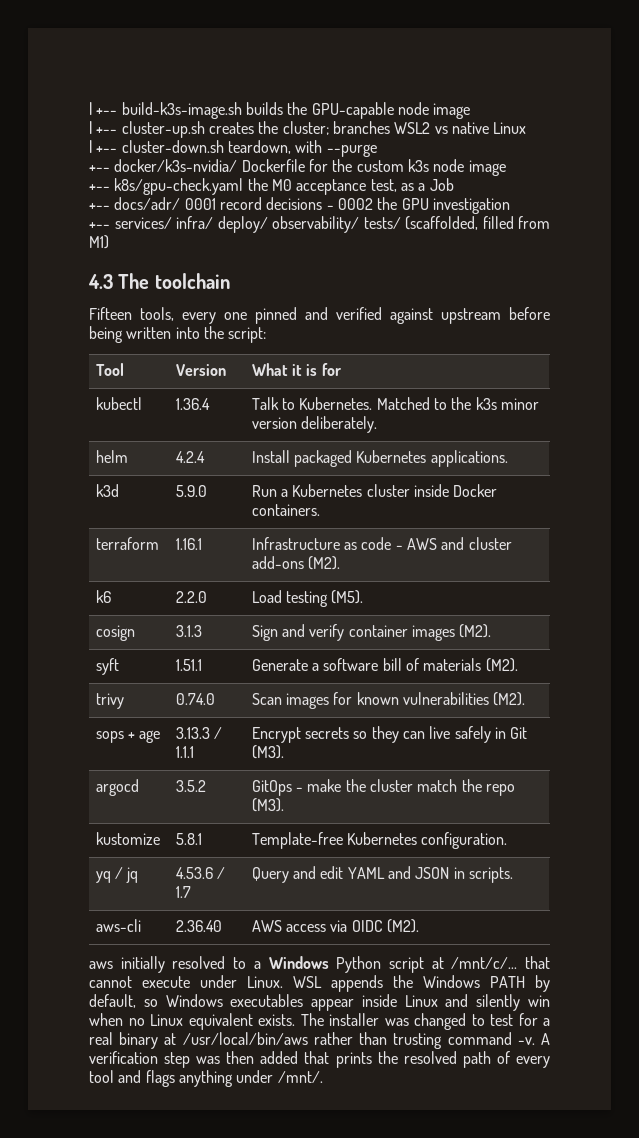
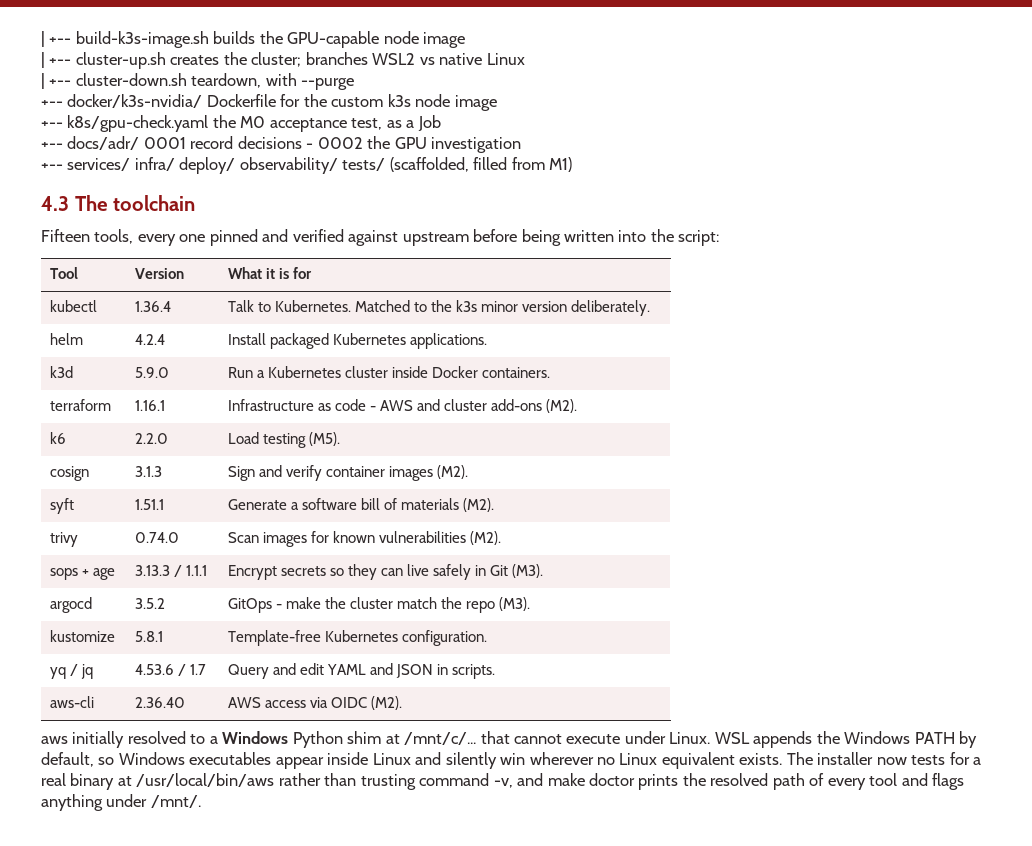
[388,957,424,973] script -> [347,731,382,744] shim
[89,1013,123,1026] when -> [529,752,594,765] wherever
[384,1013,513,1030] was changed to test -> [876,755,946,765] now tests
[517,1033,550,1045] [89,1051,330,1068] -v. A verification step was then added that -> [493,773,636,788] -v, and make doctor

